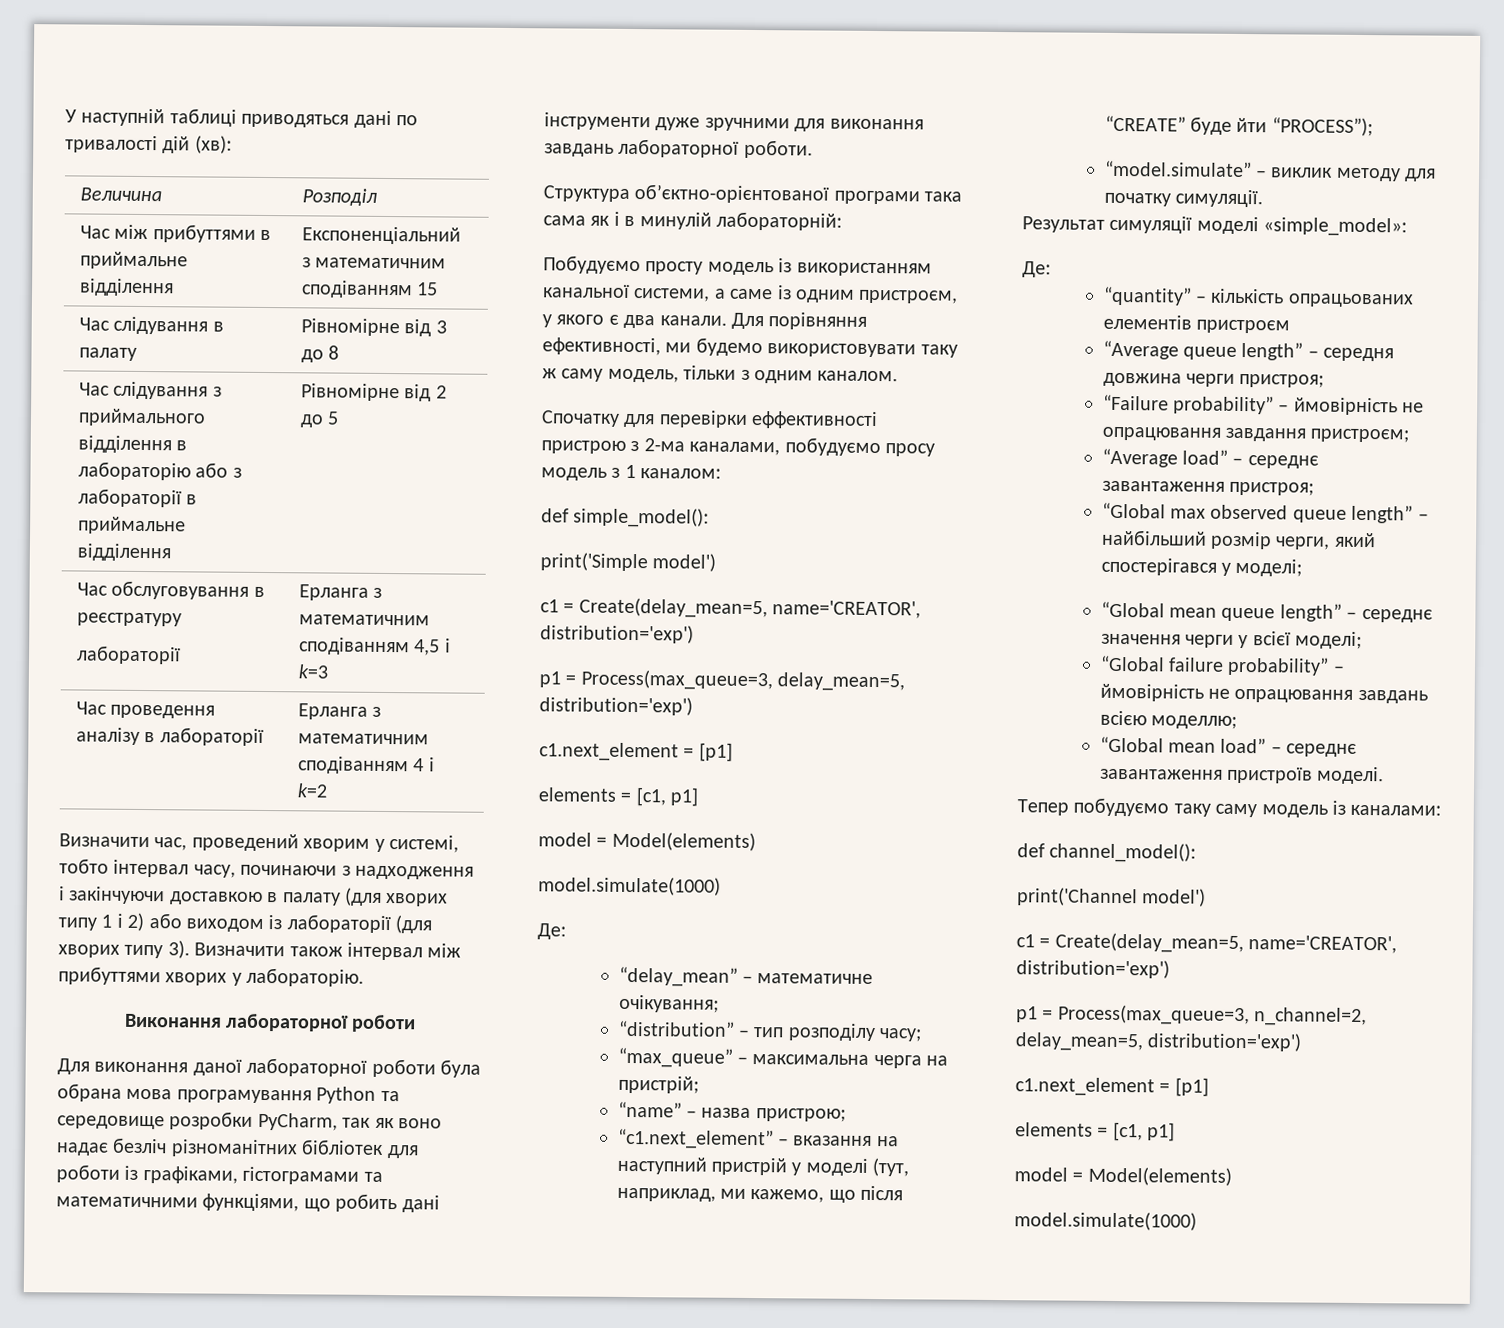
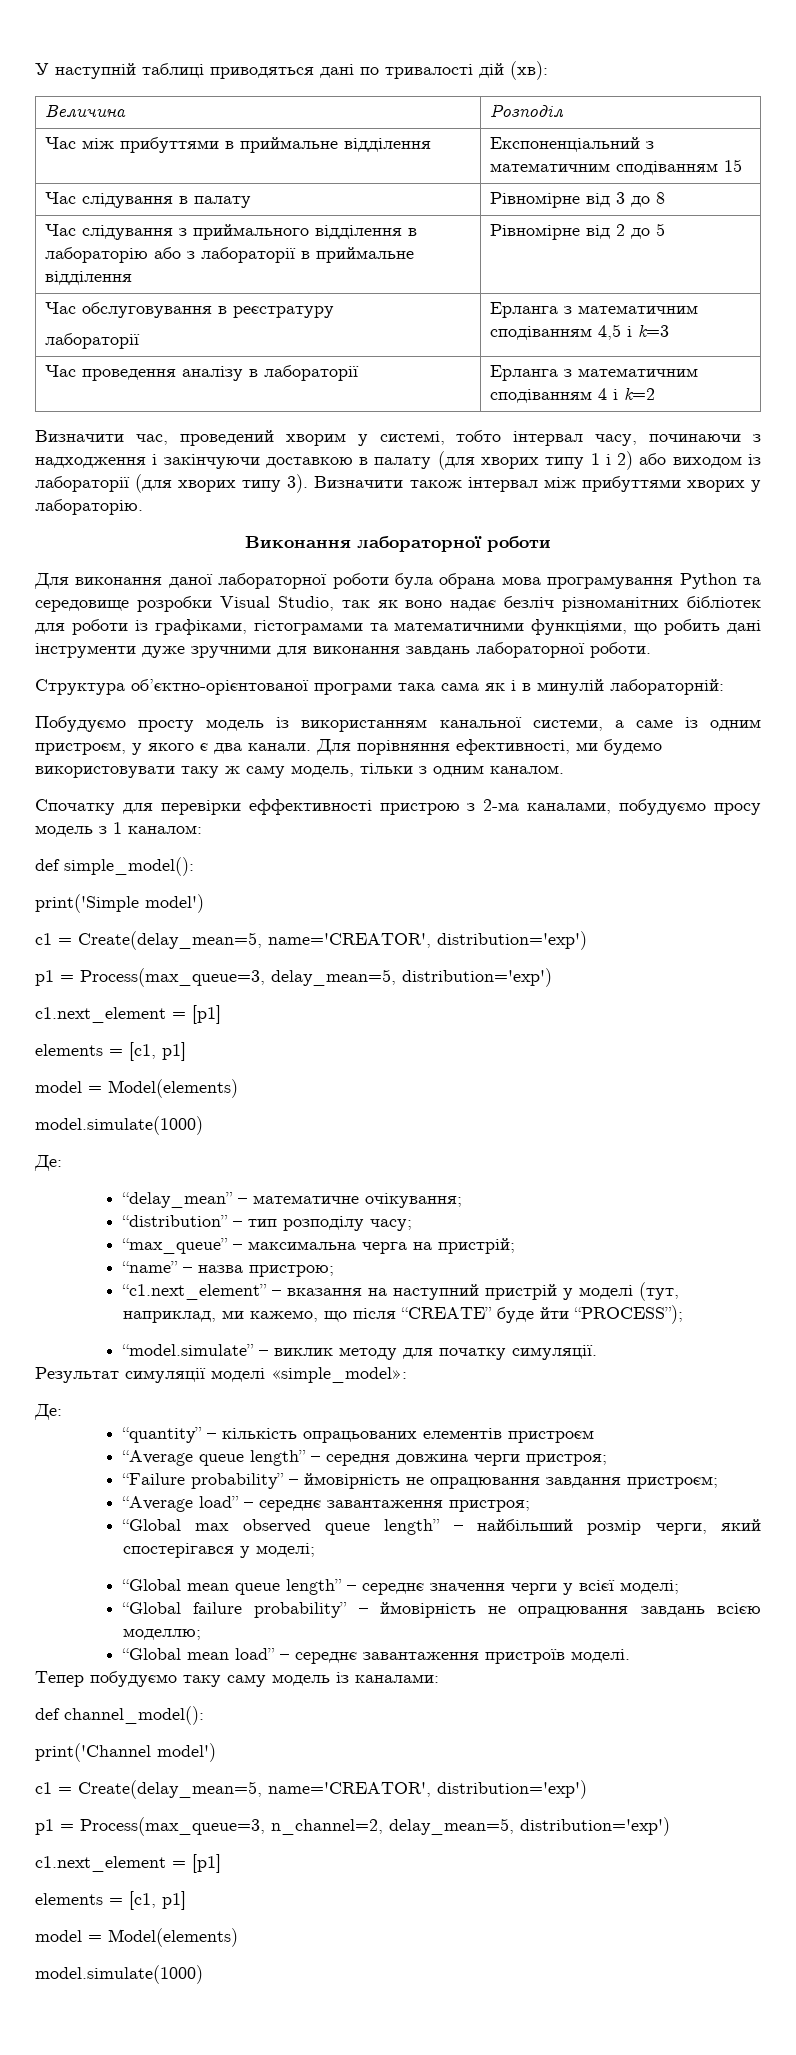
[257,1112,338,1131] PyCharm, -> [219,596,334,611] Visual Studio,

